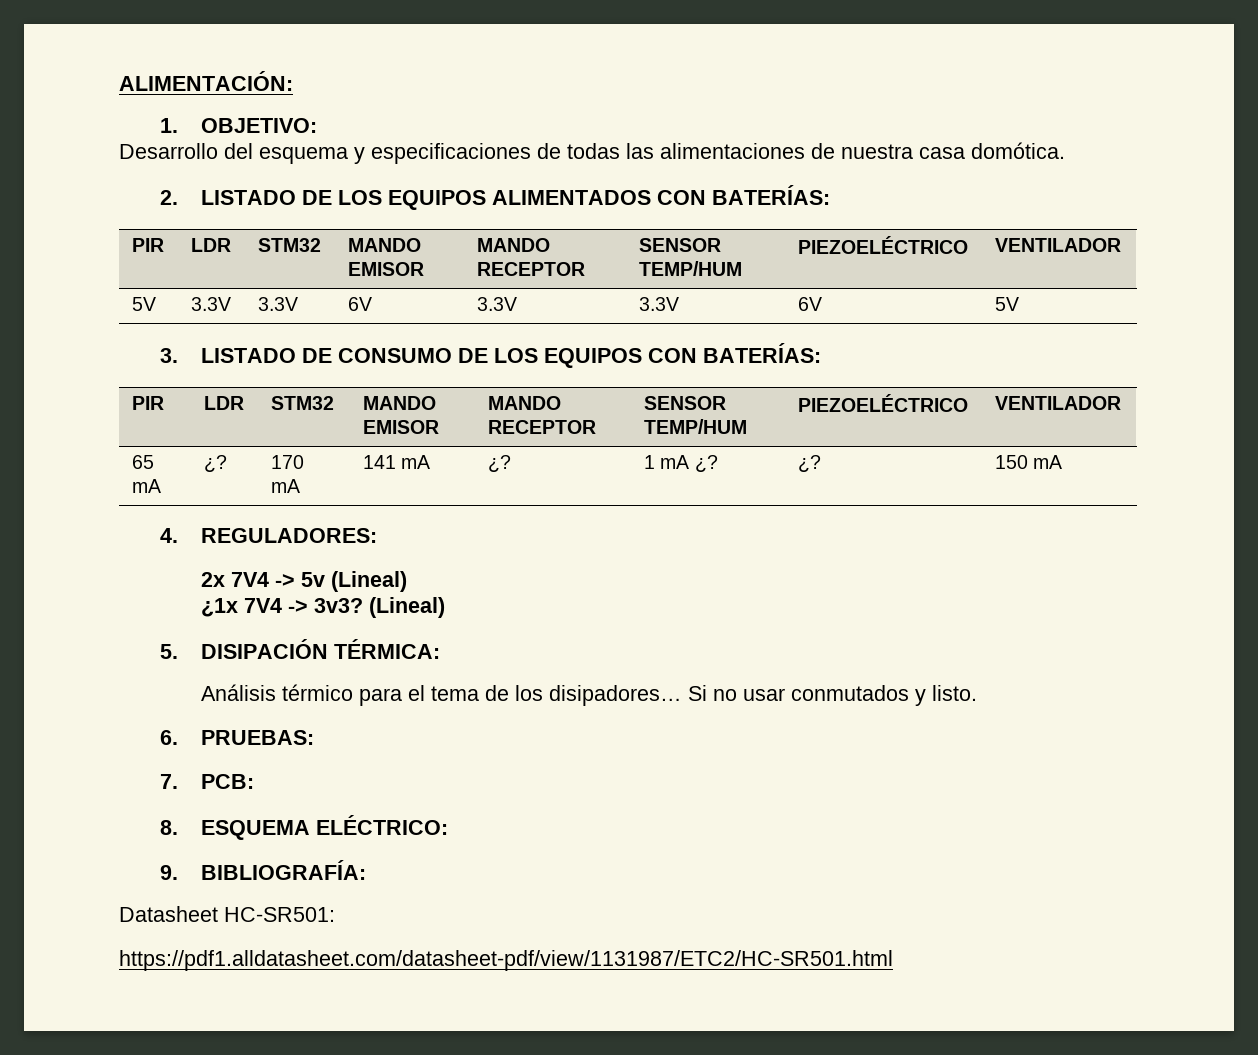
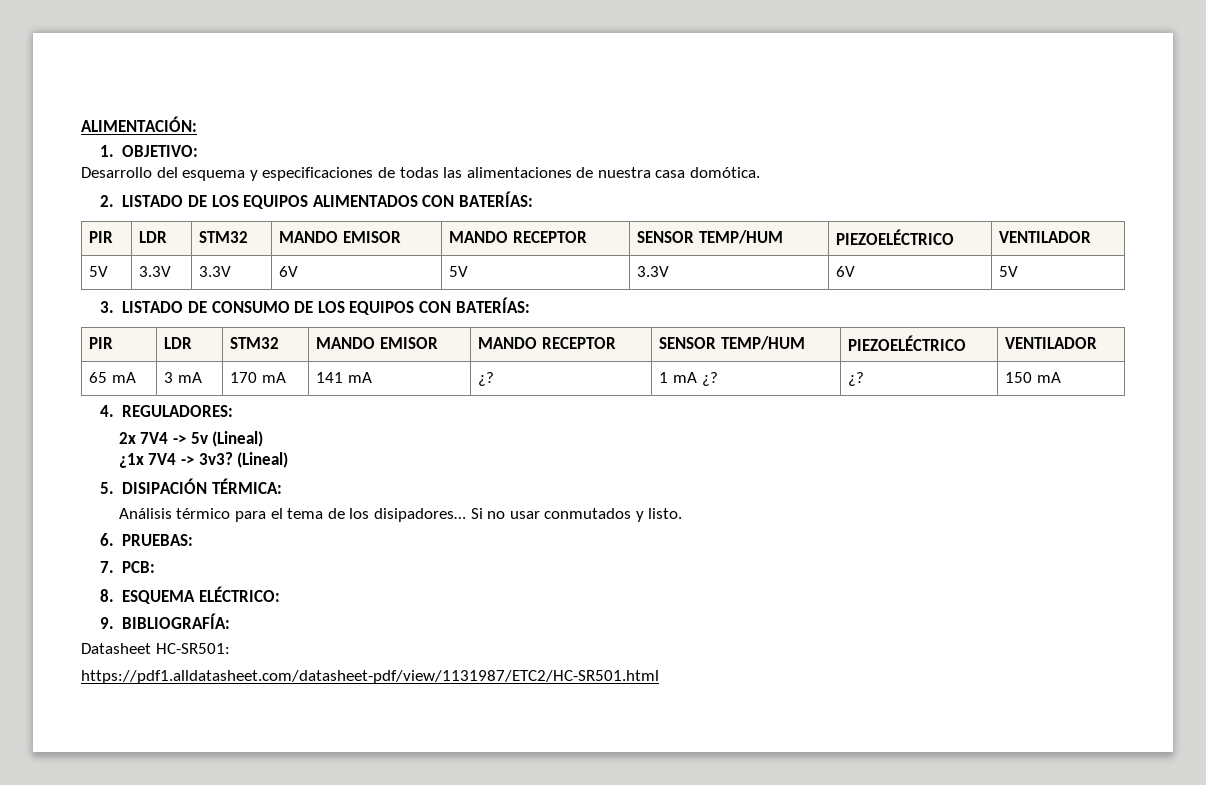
[477,297,518,311] 3.3V -> [449,266,469,277] 5V
[204,455,228,472] ¿? -> [164,372,202,383] 3 mA

